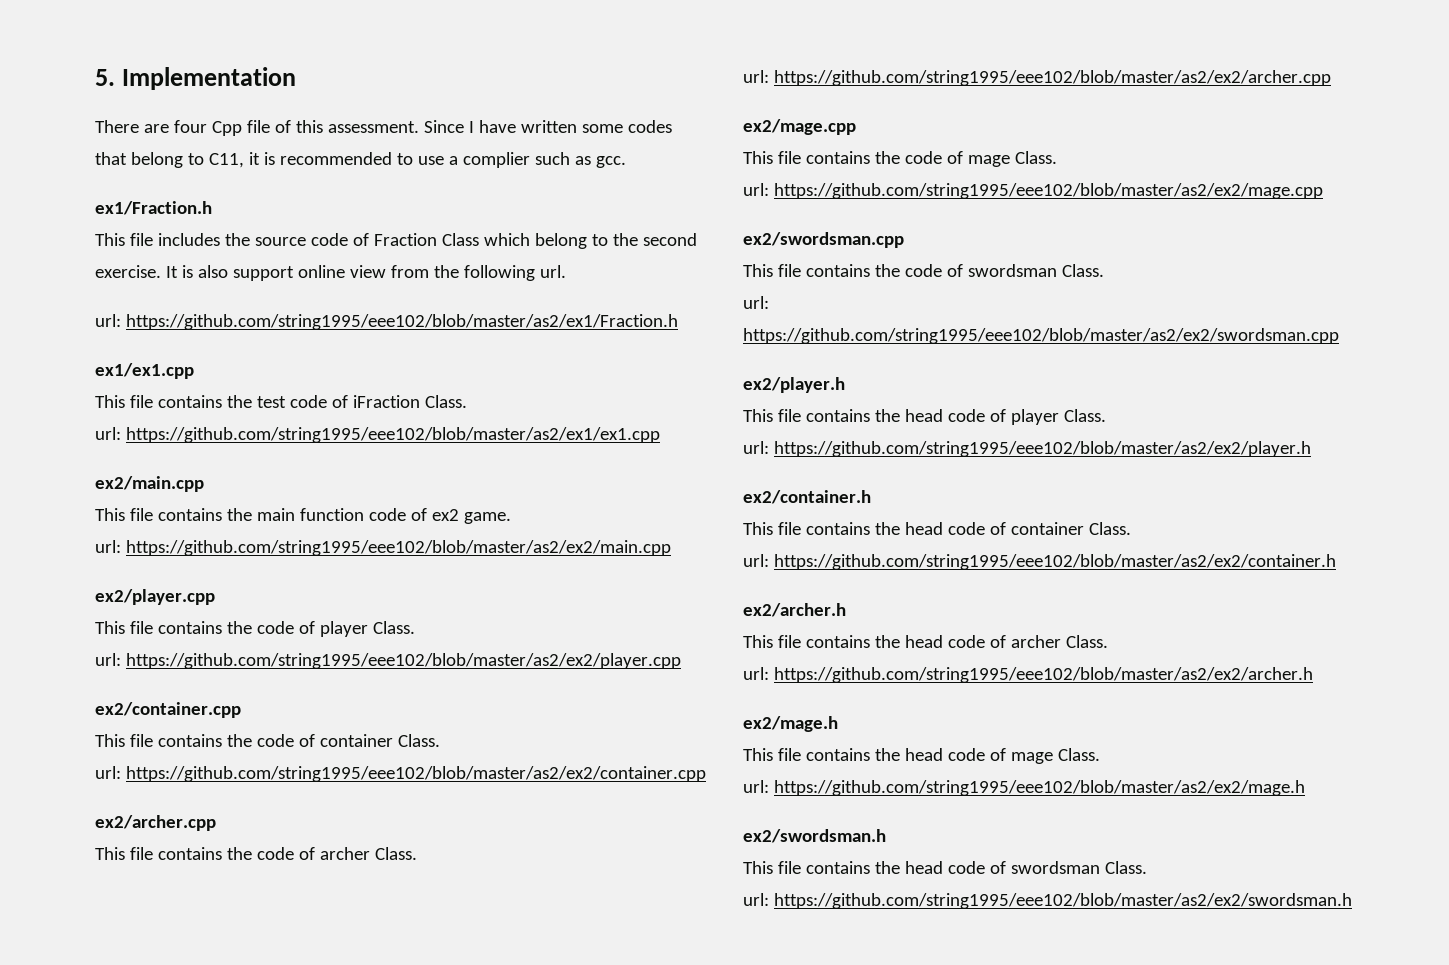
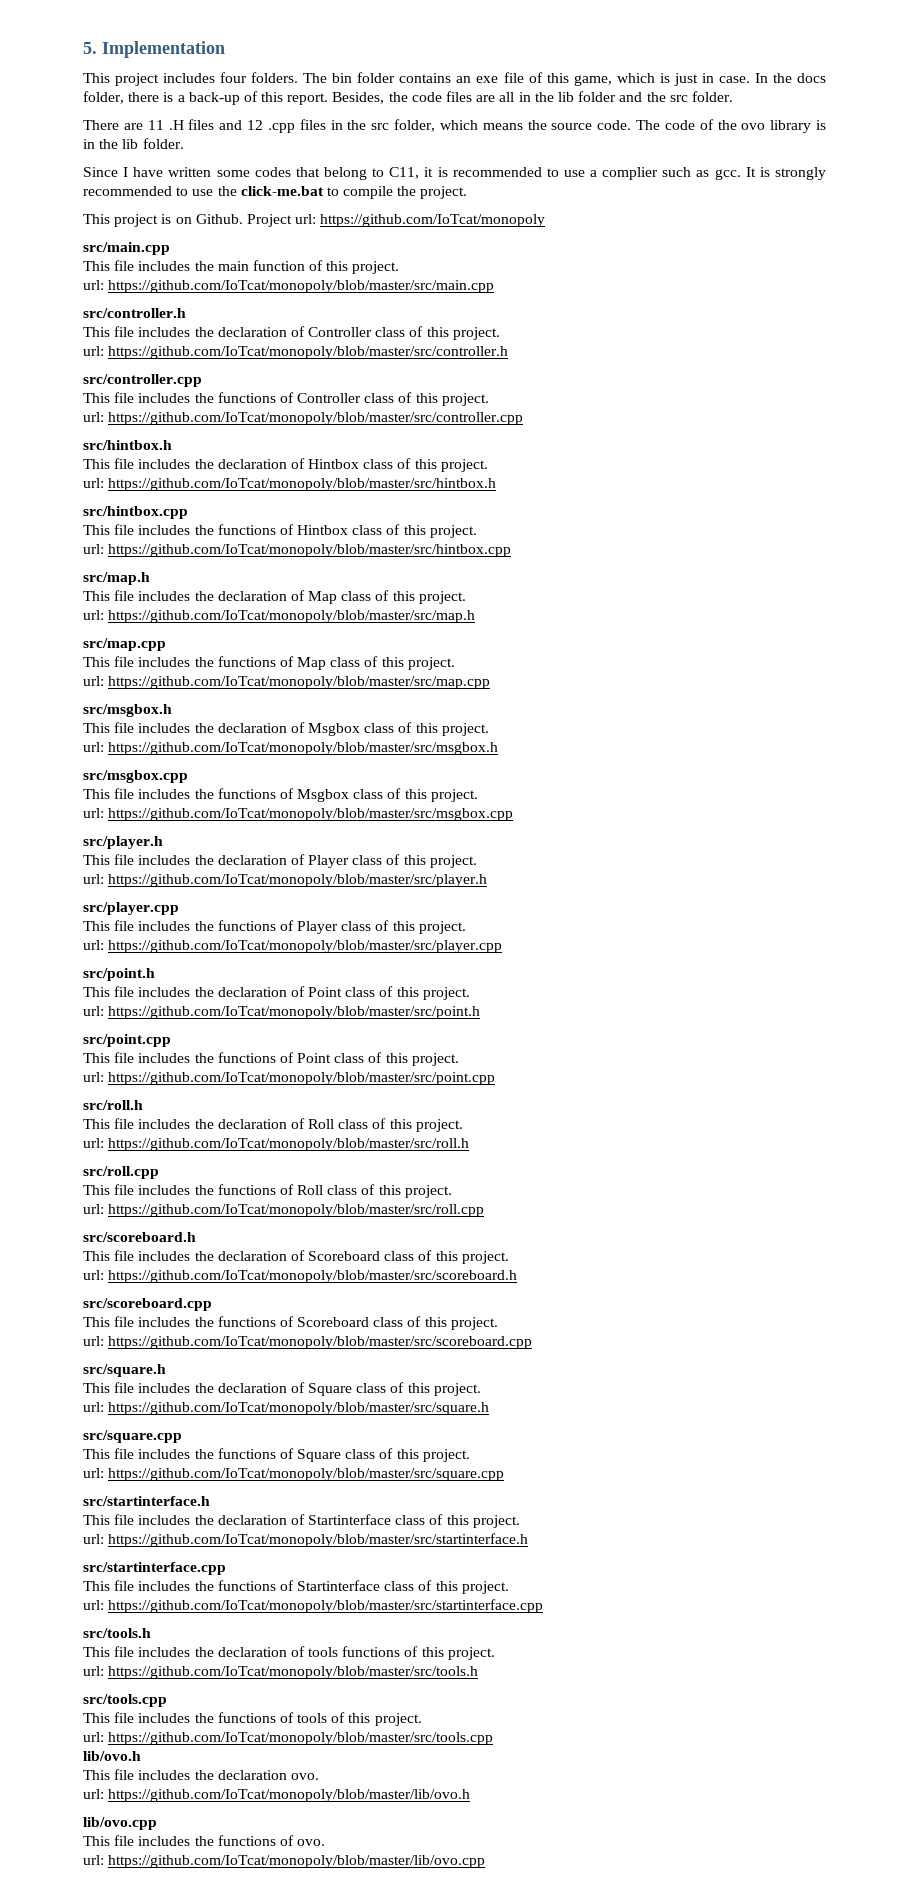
[95,120,419,136] There are four Cpp file of this assessment. -> [83,72,826,86] [83,91,733,105] [83,119,827,133] [83,138,184,149] This project includes four folders. The bin folder contains an exe file of this game, which is just in case. In the docs folder, there is a back-up of this report. Besides, the code files are all in the lib folder and the src folder. // There are 11 .H files and 12 .cpp files in the src folder, which means the source code. The code of the ovo library is in the lib folder. //
[95,201,212,215] [95,233,697,249] [95,265,566,281] [95,314,678,330] [95,363,194,379] [95,395,467,408] [95,427,660,443] [95,476,204,492] [95,508,511,524] [95,540,671,556] [95,589,215,605] [95,621,415,637] [95,653,681,669] [95,702,241,718] [95,734,440,747] [95,766,706,782] [95,815,216,831] [95,847,417,860] [743,70,1331,86] [743,119,856,135] [743,151,1057,167] [743,183,1323,199] [743,232,904,248] [743,264,1104,277] [743,296,769,309] [743,328,1339,344] [743,377,845,393] [743,409,1106,425] [743,441,1311,457] [743,490,871,504] [743,522,1131,535] [743,554,1336,570] [743,603,846,617] [743,635,1108,648] [743,667,1313,683] [743,716,838,732] [743,748,1100,764] [743,780,1305,796] [743,829,886,843] [743,861,1147,874] [743,893,1352,909] // ex1/Fraction.h // This file includes the source code of Fraction Class which belong to the second exercise. It is also support online view from the following url. // url: https://github.com/string1995/eee102/blob/master/as2/ex1/Fraction.h // ex1/ex1.cpp // This file contains the test code of iFraction Class. // url: https://github.com/string1995/eee102/blob/master/as2/ex1/ex1.cpp // ex2/main.cpp // This file contains the main function code of ex2 game. // url: https://github.com/string1995/eee102/blob/master/as2/ex2/main.cpp // ex2/player.cpp // This file contains the code of player Class. // url: https://github.com/string1995/eee102/blob/master/as2/ex2/player.cpp // ex2/container.cpp // This file contains the code of container Class. // url: https://github.com/string1995/eee102/blob/master/as2/ex2/container.cpp // ex2/archer.cpp // This file contains the code of archer Class. // url: https://github.com/string1995/eee102/blob/master/as2/ex2/archer.cpp // ex2/mage.cpp // This file contains the code of mage Class. // url: https://github.com/string1995/eee102/blob/master/as2/ex2/mage.cpp // ex2/swordsman.cpp // This file contains the code of swordsman Class. // url: https://github.com/string1995/eee102/blob/master/as2/ex2/swordsman.cpp // ex2/player.h // This file contains the head code of player Class. // url: https://github.com/string1995/eee102/blob/master/as2/ex2/player.h // ex2/container.h // This file contains the head code of container Class. // url: https://github.com/string1995/eee102/blob/master/as2/ex2/container.h // ex2/archer.h // This file contains the head code of archer Class. // url: https://github.com/string1995/eee102/blob/master/as2/ex2/archer.h // ex2/mage.h // This file contains the head code of mage Class. // url: https://github.com/string1995/eee102/blob/master/as2/ex2/mage.h // ex2/swordsman.h // This file contains the head code of swordsman Class. // url: https://github.com/string1995/eee102/blob/master/as2/ex2/swordsman.h -> [745,167,826,180] [83,186,468,199] [83,214,546,227] [83,242,170,255] [83,260,400,274] [83,280,495,293] [83,308,186,318] [83,326,500,340] [83,346,509,359] [83,374,202,387] [83,392,489,406] [83,412,524,425] [83,440,172,450] [83,458,488,472] [83,478,497,491] [83,506,188,519] [83,524,477,538] [83,544,512,557] [83,572,150,585] [83,590,466,604] [83,610,476,623] [83,638,166,651] [83,656,455,670] [83,676,491,689] [83,704,172,717] [83,722,489,736] [83,742,499,755] [83,770,188,783] [83,788,478,802] [83,808,514,821] [83,836,163,849] [83,854,477,868] [83,874,488,887] [83,902,179,915] [83,920,466,934] [83,940,503,953] [83,968,155,981] [83,986,470,1000] [83,1006,481,1019] [83,1034,171,1047] [83,1052,459,1066] [83,1072,496,1085] [83,1100,143,1110] [83,1118,463,1132] [83,1138,470,1151] [83,1166,159,1179] [83,1184,452,1198] [83,1204,485,1217] [83,1232,196,1242] [83,1250,509,1264] [83,1270,518,1283] [83,1298,212,1311] [83,1316,498,1330] [83,1336,533,1349] [83,1364,166,1377] [83,1382,481,1396] [83,1402,490,1415] [83,1430,182,1443] [83,1448,470,1462] [83,1468,505,1481] [83,1496,210,1506] [83,1514,520,1528] [83,1533,529,1547] [83,1562,226,1575] [83,1580,509,1594] [83,1599,544,1613] [83,1628,151,1638] [83,1646,495,1660] [83,1666,479,1679] [83,1694,167,1707] [83,1712,422,1726] [83,1732,494,1745] [83,1751,141,1761] [83,1769,319,1780] [83,1789,471,1802] [83,1817,157,1830] [83,1835,326,1846] [83,1855,486,1868] It is strongly recommended to use the click-me.bat to compile the project. // This project is on Github. Project url: https://github.com/IoTcat/monopoly // src/main.cpp // This file includes the main function of this project. // url: https://github.com/IoTcat/monopoly/blob/master/src/main.cpp // src/controller.h // This file includes the declaration of Controller class of this project. // url: https://github.com/IoTcat/monopoly/blob/master/src/controller.h // src/controller.cpp // This file includes the functions of Controller class of this project. // url: https://github.com/IoTcat/monopoly/blob/master/src/controller.cpp // src/hintbox.h // This file includes the declaration of Hintbox class of this project. // url: https://github.com/IoTcat/monopoly/blob/master/src/hintbox.h // src/hintbox.cpp // This file includes the functions of Hintbox class of this project. // url: https://github.com/IoTcat/monopoly/blob/master/src/hintbox.cpp // src/map.h // This file includes the declaration of Map class of this project. // url: https://github.com/IoTcat/monopoly/blob/master/src/map.h // src/map.cpp // This file includes the functions of Map class of this project. // url: https://github.com/IoTcat/monopoly/blob/master/src/map.cpp // src/msgbox.h // This file includes the declaration of Msgbox class of this project. // url: https://github.com/IoTcat/monopoly/blob/master/src/msgbox.h // src/msgbox.cpp // This file includes the functions of Msgbox class of this project. // url: https://github.com/IoTcat/monopoly/blob/master/src/msgbox.cpp // src/player.h // This file includes the declaration of Player class of this project. // url: https://github.com/IoTcat/monopoly/blob/master/src/player.h // src/player.cpp // This file includes the functions of Player class of this project. // url: https://github.com/IoTcat/monopoly/blob/master/src/player.cpp // src/point.h // This file includes the declaration of Point class of this project. // url: https://github.com/IoTcat/monopoly/blob/master/src/point.h // src/point.cpp // This file includes the functions of Point class of this project. // url: https://github.com/IoTcat/monopoly/blob/master/src/point.cpp // src/roll.h // This file includes the declaration of Roll class of this project. // url: https://github.com/IoTcat/monopoly/blob/master/src/roll.h // src/roll.cpp // This file includes the functions of Roll class of this project. // url: https://github.com/IoTcat/monopoly/blob/master/src/roll.cpp // src/scoreboard.h // This file includes the declaration of Scoreboard class of this project. // url: https://github.com/IoTcat/monopoly/blob/master/src/scoreboard.h // src/scoreboard.cpp // This file includes the functions of Scoreboard class of this project. // url: https://github.com/IoTcat/monopoly/blob/master/src/scoreboard.cpp // src/square.h // This file includes the declaration of Square class of this project. // url: https://github.com/IoTcat/monopoly/blob/master/src/square.h // src/square.cpp // This file includes the functions of Square class of this project. // url: https://github.com/IoTcat/monopoly/blob/master/src/square.cpp // src/startinterface.h // This file includes the declaration of Startinterface class of this project. // url: https://github.com/IoTcat/monopoly/blob/master/src/startinterface.h // src/startinterface.cpp // This file includes the functions of Startinterface class of this project. // url: https://github.com/IoTcat/monopoly/blob/master/src/startinterface.cpp // src/tools.h // This file includes the declaration of tools functions of this project. // url: https://github.com/IoTcat/monopoly/blob/master/src/tools.h // src/tools.cpp // This file includes the functions of tools of this project. // url: https://github.com/IoTcat/monopoly/blob/master/src/tools.cpp // lib/ovo.h // This file includes the declaration ovo. // url: https://github.com/IoTcat/monopoly/blob/master/lib/ovo.h // lib/ovo.cpp // This file includes the functions of ovo. // url: https://github.com/IoTcat/monopoly/blob/master/lib/ovo.cpp

